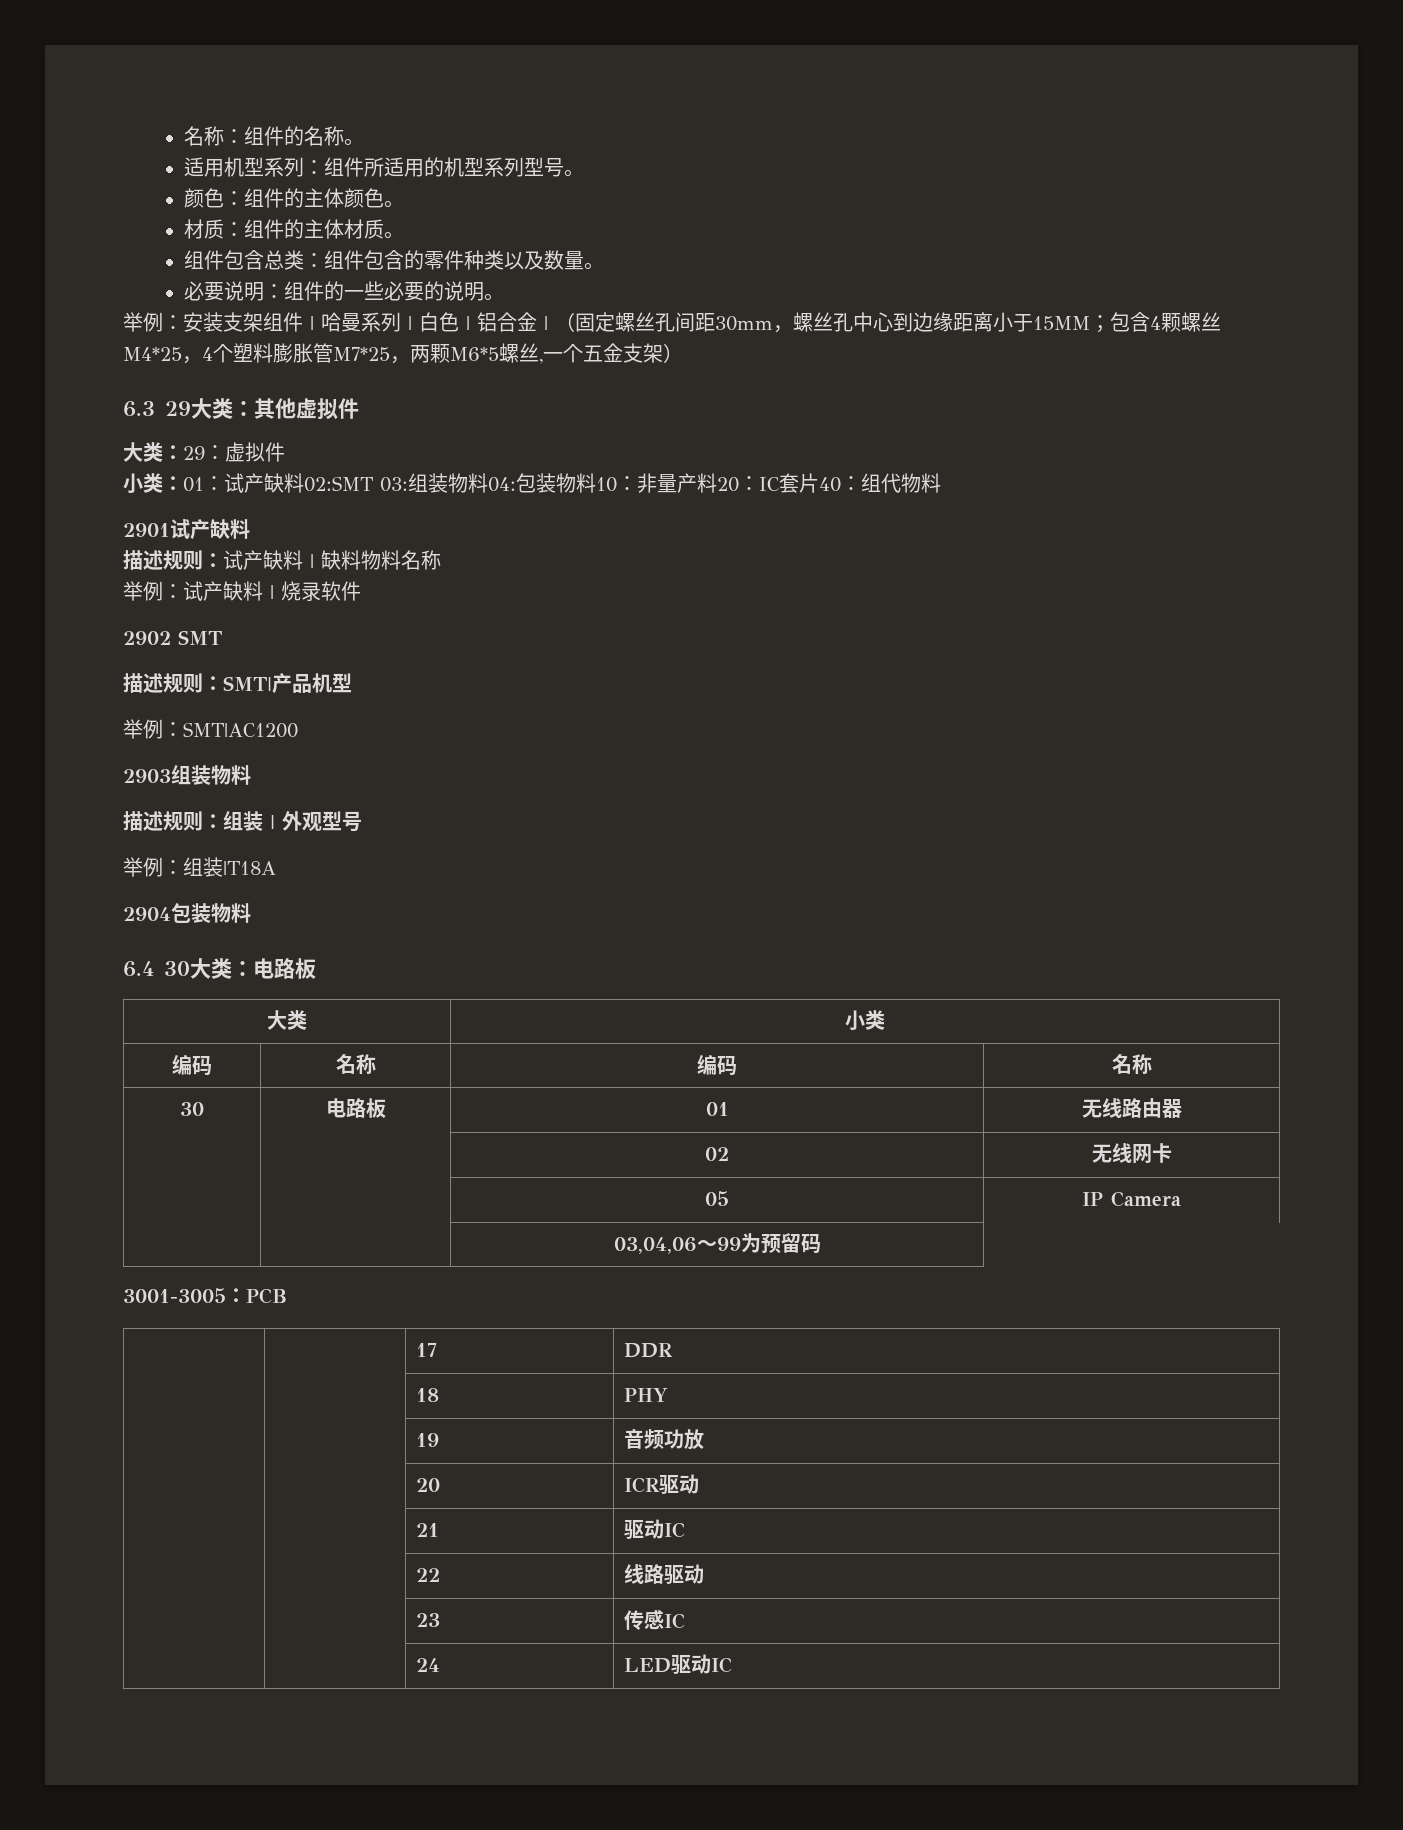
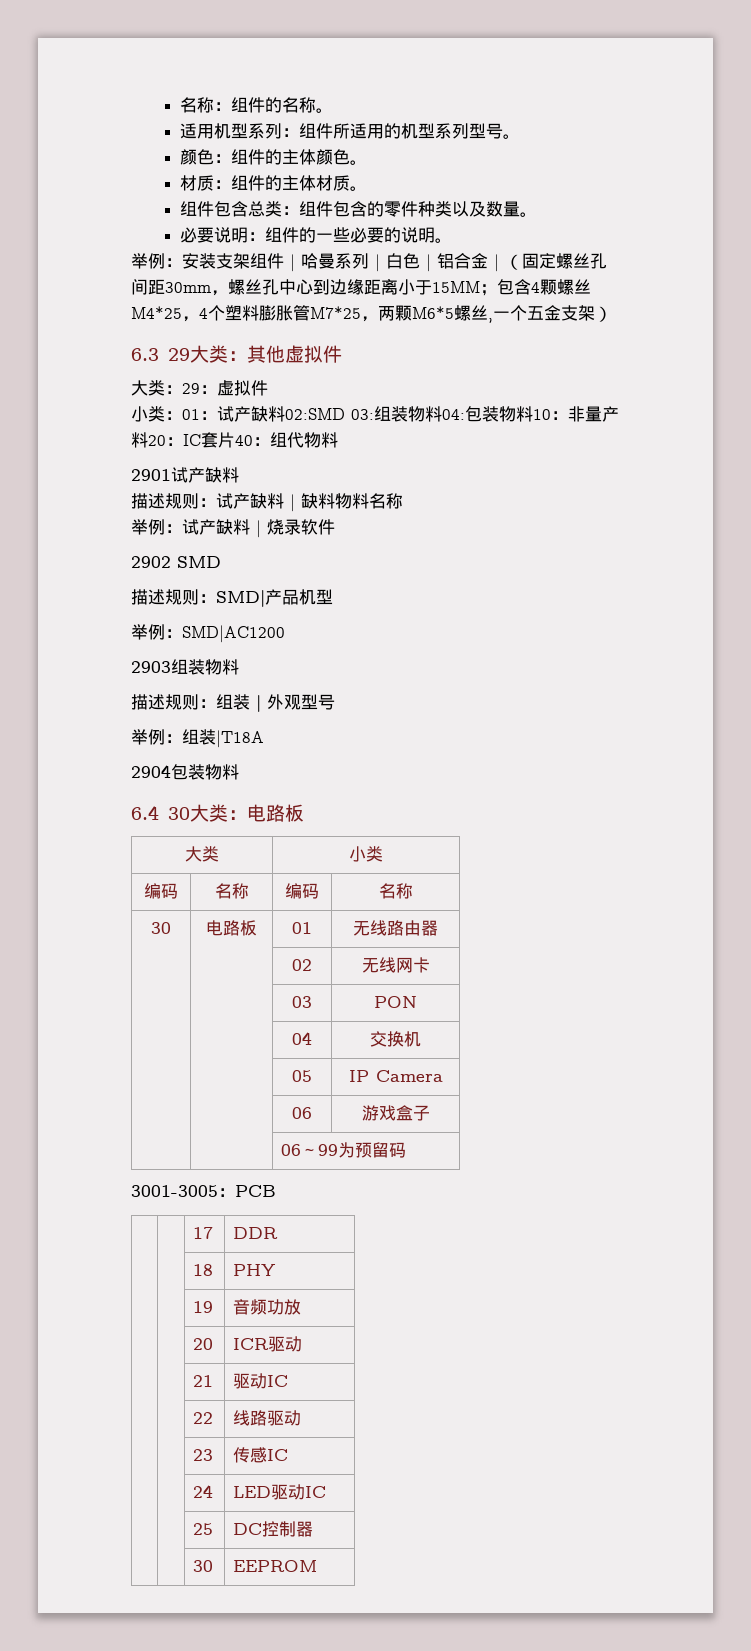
[304,476,373,492] 02:SMT -> [285,408,345,420] 02:SMD
[178,630,222,645] [123,673,272,693] SMT // 描述规则：SMT| -> [177,556,221,568] [131,589,265,607] SMD // 描述规则：SMD|
[183,722,298,738] SMT|AC1200 -> [182,625,285,643] SMD|AC1200
(1172, 1153) none -> [292,996,312,1008] [374,996,417,1008] [292,1032,312,1045] [370,1031,422,1047] // | | 03 | PON // | | 04 | 交换机
[613,1237,697,1254] 03,04,06 -> [292,1107,312,1119] [361,1105,430,1121] [281,1144,302,1156] 06 | 游戏盒子 // | | 06
(733, 1665) none -> [193,1523,214,1535] [233,1521,314,1537] [193,1560,214,1572] [233,1560,318,1572] // | | 25 | DC控制器 // | | 30 | EEPROM

